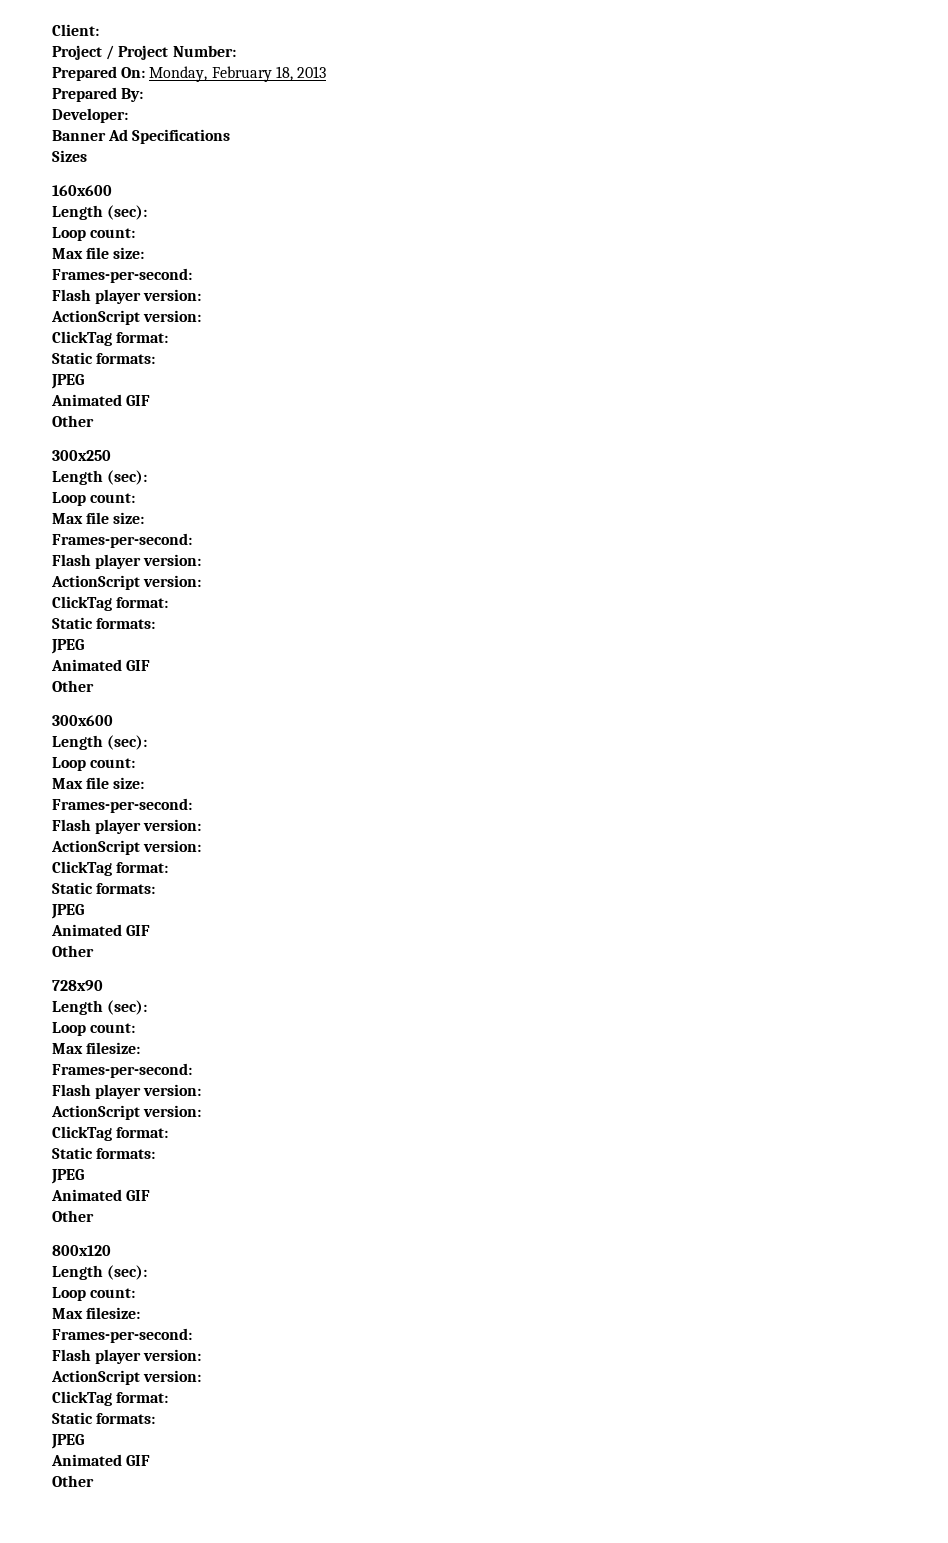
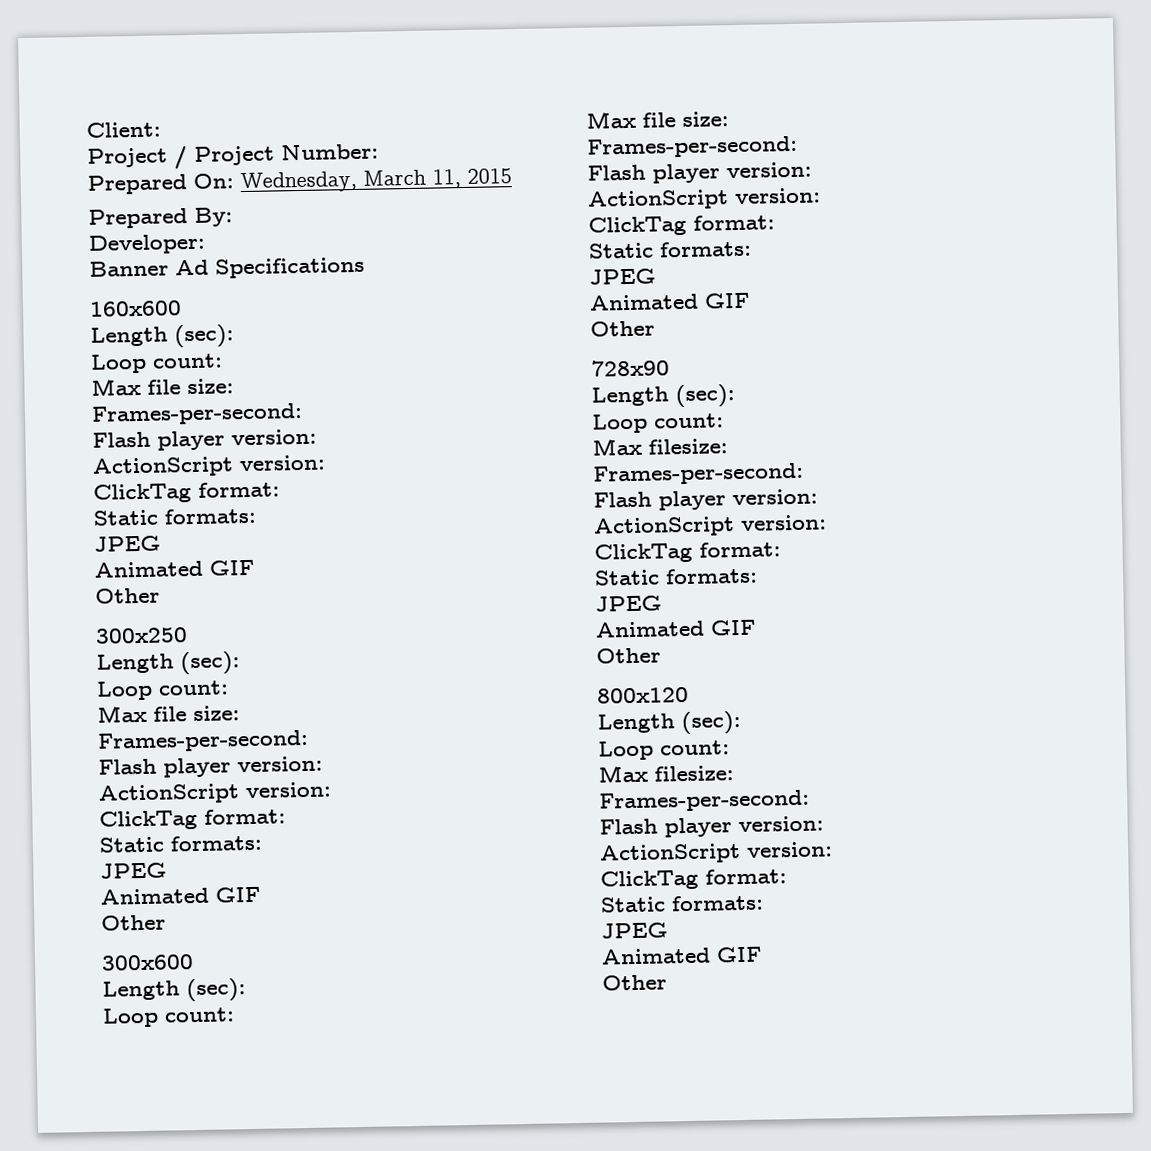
[149,66,326,82] Monday, February 18, 2013 -> [240,168,512,194] Wednesday, March 11, 2015
[52,150,87,162] // Sizes -> (365, 267) none

